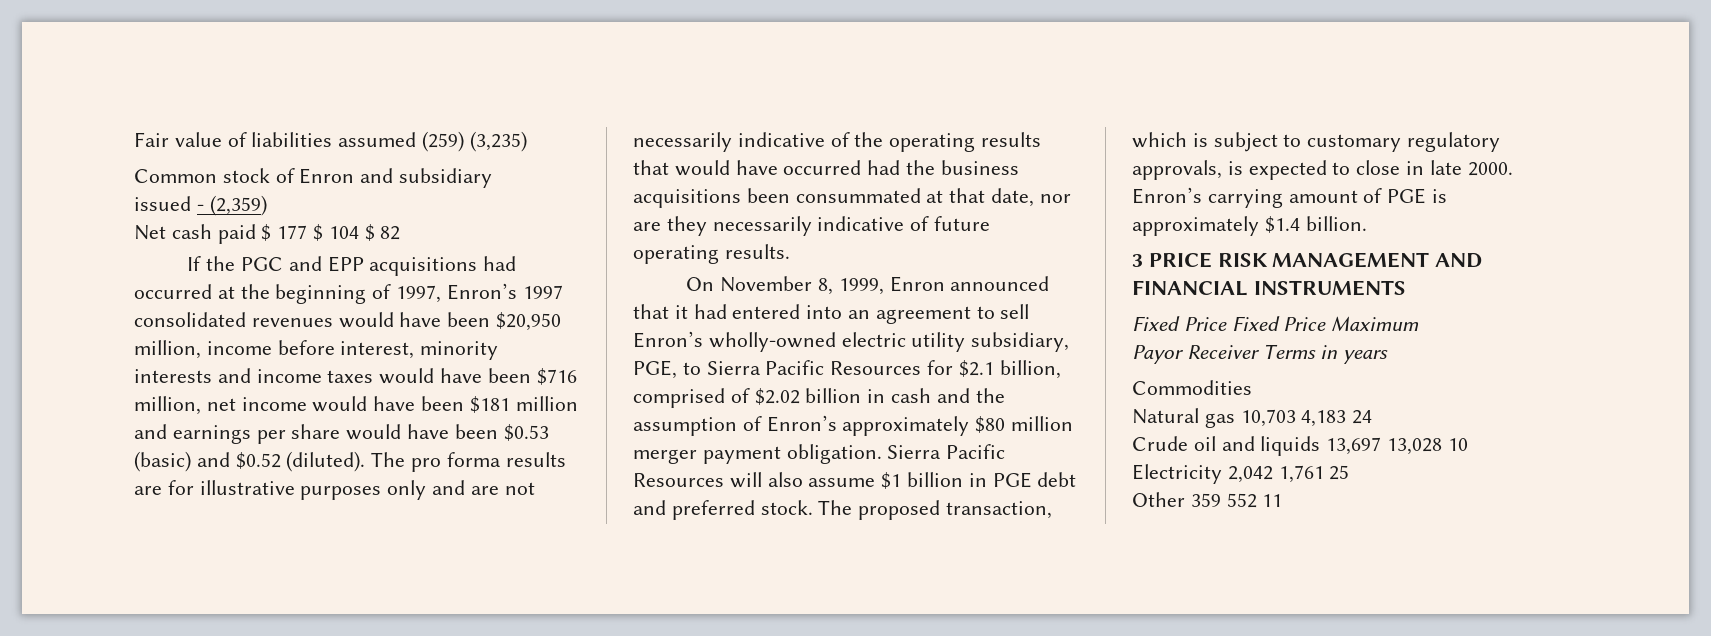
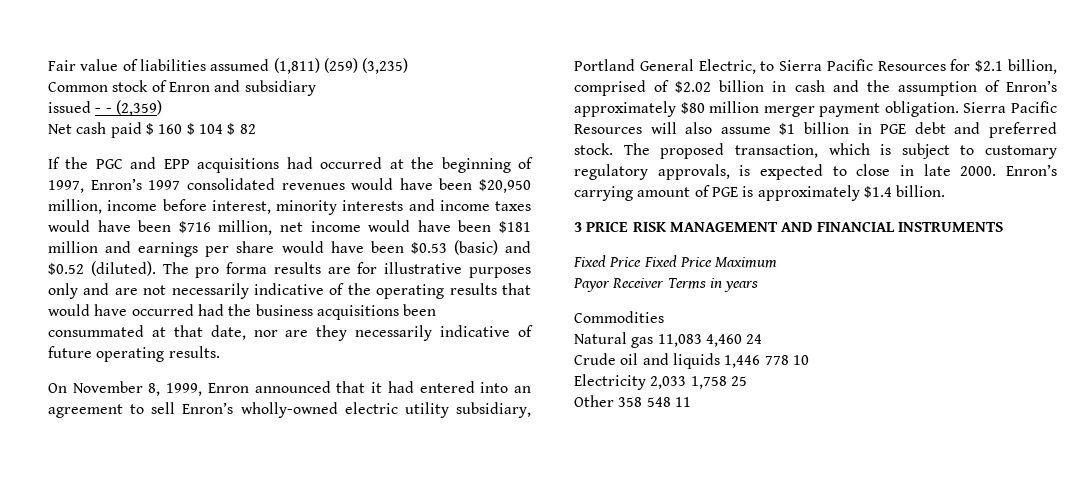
(417, 139) none -> [273,58,320,74] (1,811)
(204, 207) none -> [105,108,112,113] -
[277,225,308,239] 177 -> [158,124,183,134] 160
[633,360,677,379] PGE, -> [574,59,756,74] Portland General Electric,
[1240,409,1347,427] 10,703 4,183 -> [657,334,742,347] 11,083 4,460
[1326,437,1443,455] 13,697 13,028 -> [724,355,789,368] 1,446 778
[1227,465,1324,483] 2,042 1,761 -> [650,376,727,389] 2,033 1,758
[1190,493,1257,508] 359 552 -> [618,397,671,407] 358 548

